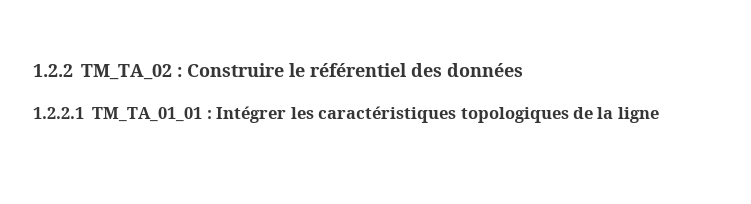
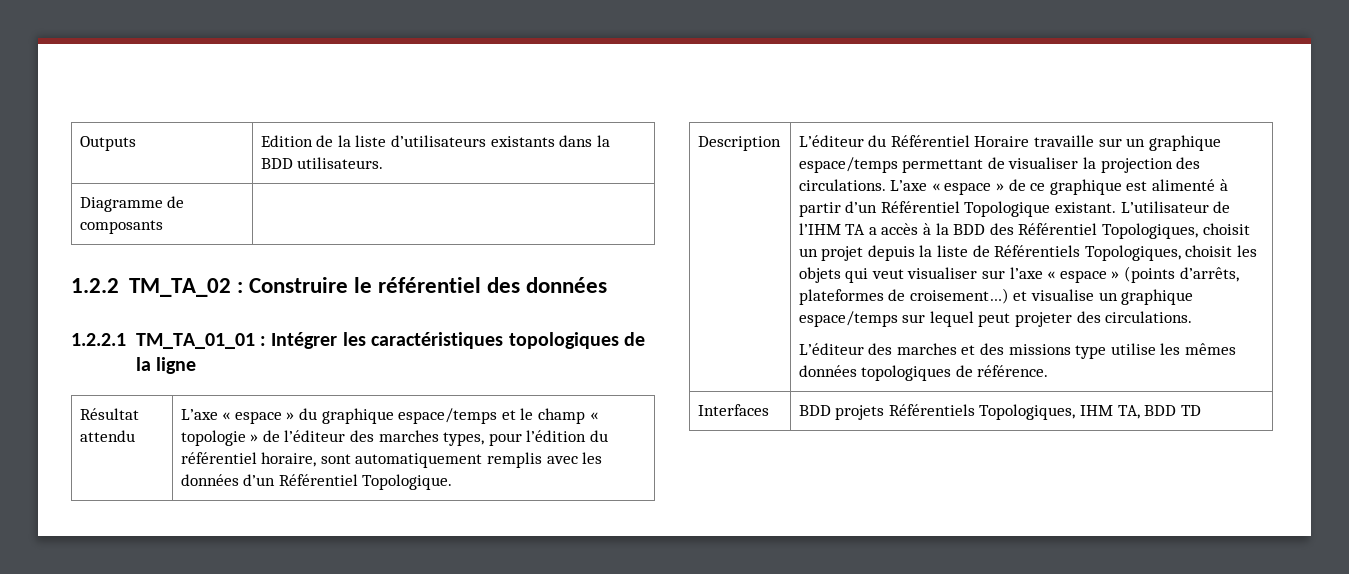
(33, 70) none -> [79,136,136,151] [260,135,610,147] [260,157,384,169] [79,196,185,212] [79,220,163,234] Outputs | Edition de la liste d’utilisateurs existants dans la BDD utilisateurs. // Diagramme de composants | //
(659, 115) none -> [79,408,139,420] [79,430,135,442] [180,408,598,424] [180,430,609,446] [180,452,603,468] [180,474,453,490] [697,136,781,151] [798,135,1221,151] [798,157,1201,173] [798,179,1228,195] [798,201,1231,217] [798,223,1250,239] [798,245,1258,261] [798,266,1239,283] [798,288,1194,305] [798,311,1193,327] [798,343,1237,359] [798,365,1049,381] [697,404,769,416] [798,404,1201,420] // Résultat attendu | L’axe « espace » du graphique espace/temps et le champ « topologie » de l’éditeur des marches types, pour l’édition du référentiel horaire, sont automatiquement remplis avec les données d’un Référentiel Topologique. // Description | L’éditeur du Référentiel Horaire travaille sur un graphique espace/temps permettant de visualiser la projection des circulations. L’axe « espace » de ce graphique est alimenté à partir d’un Référentiel Topologique existant. L’utilisateur de l’IHM TA a accès à la BDD des Référentiel Topologiques, choisit un projet depuis la liste de Référentiels Topologiques, choisit les objets qui veut visualiser sur l’axe « espace » (points d’arrêts, plateformes de croisement…) et visualise un graphique espace/temps sur lequel peut projeter des circulations. // L’éditeur des marches et des missions type utilise les mêmes données topologiques de référence. // Interfaces | BDD projets Référentiels Topologiques, IHM TA, BDD TD

